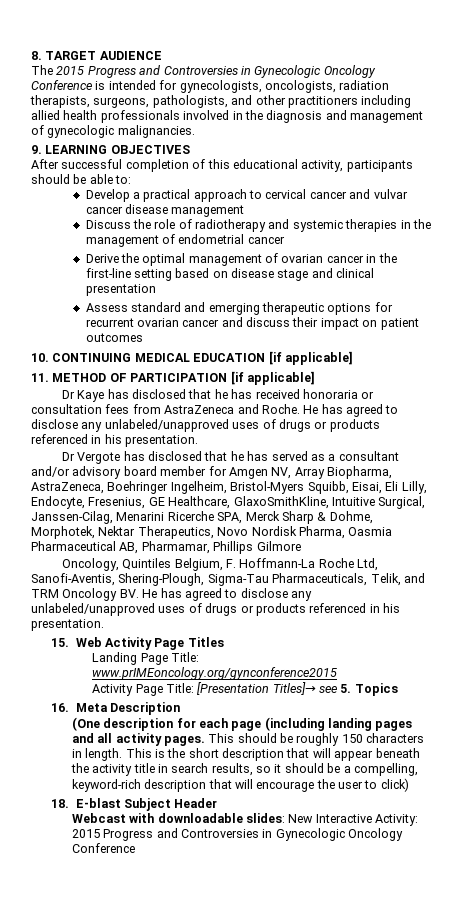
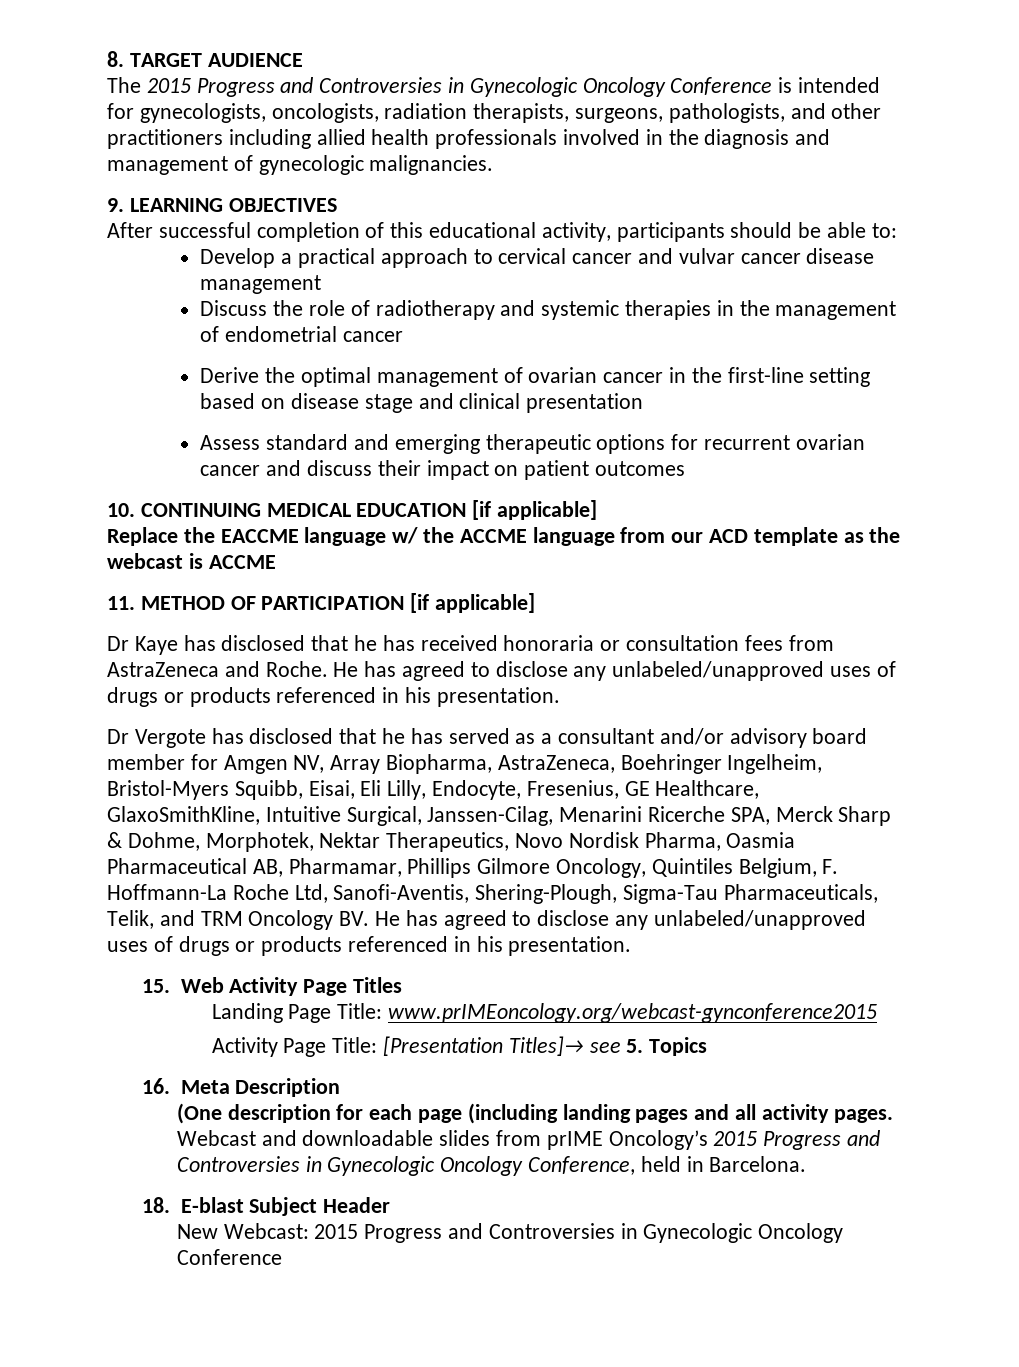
(353, 358) none -> [107,527,901,546] [107,553,276,569] // Replace the EACCME language w/ the ACCME language from our ACD template as the webcast is ACCME
(301, 546) // -> (551, 866) none
[92,667,338,680] www.prIMEoncology.org/gynconference2015 -> [387,1003,877,1023] www.prIMEoncology.org/webcast-gynconference2015
[208,733,425,746] [71,748,420,761] [70,763,418,776] [71,778,409,792] [51,798,218,811] [71,813,419,826] This should be roughly 150 characters in length. This is the short description that will appear beneath the activity title in search results, so it should be a compelling, keyword-rich description that will encourage the user to click) // 18. E-blast Subject Header // Webcast with downloadable slides: New Interactive Activity: -> [176,1130,880,1150] [176,1156,807,1176] [141,1197,391,1216] [176,1223,309,1239] Webcast and downloadable slides from prIME Oncology’s 2015 Progress and Controversies in Gynecologic Oncology Conference, held in Barcelona. // 18. E-blast Subject Header // New Webcast:

